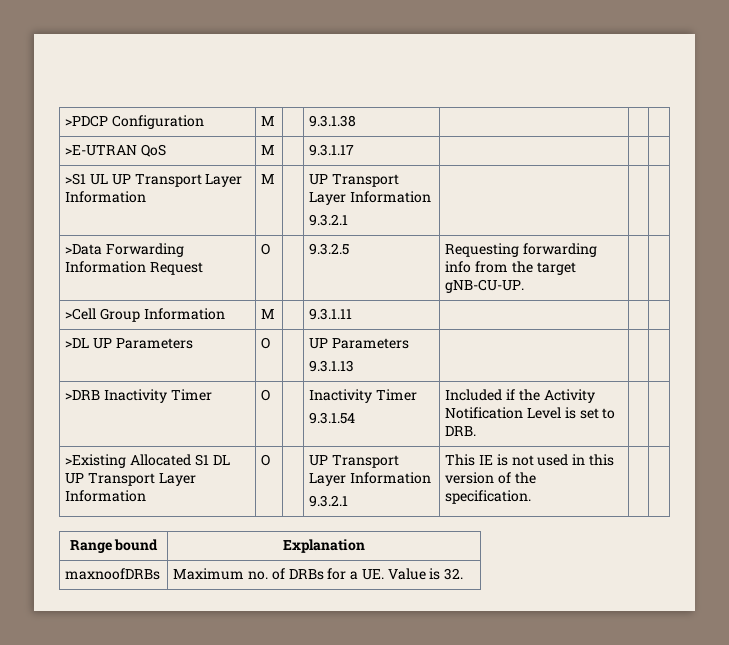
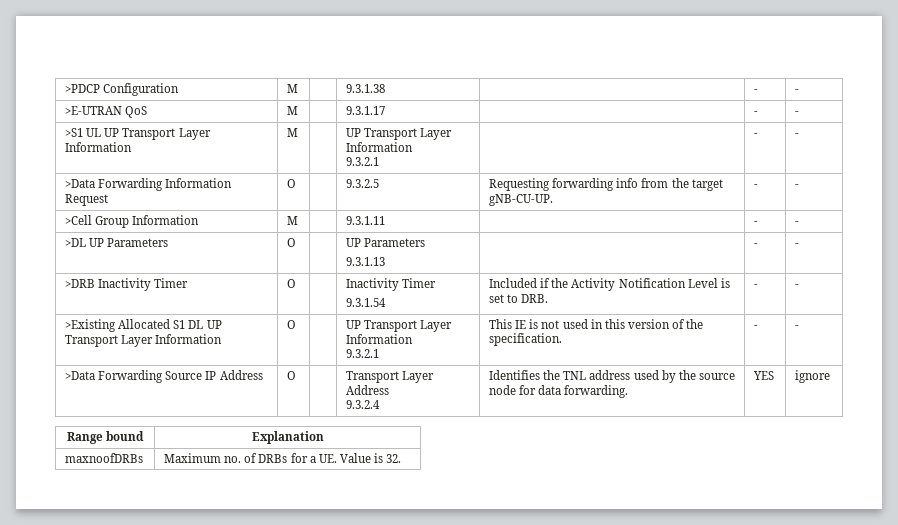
(357, 121) | -> [754,89,759,93] [795,89,800,93] - | -
(355, 150) | -> [754,111,759,115] [795,111,800,115] - | -
(349, 220) | -> [754,133,759,137] [795,133,800,137] - | -
(525, 286) | -> [754,184,759,188] [795,184,800,188] - | -
(353, 314) | -> [754,221,759,225] [795,221,800,225] - | -
(355, 366) | -> [754,243,759,247] [795,243,800,247] - | -
(477, 431) | -> [754,284,759,288] [795,284,800,288] - | -
(532, 497) | -> [754,325,759,329] [795,325,800,329] [65,370,263,383] [287,371,297,380] [346,371,435,383] [346,385,390,395] [346,400,381,409] [489,370,735,383] [489,385,629,398] [753,371,775,380] [795,370,831,383] - | - // >Data Forwarding Source IP Address | O | | Transport Layer Address // 9.3.2.4 | Identifies the TNL address used by the source node for data forwarding. | YES | ignore

